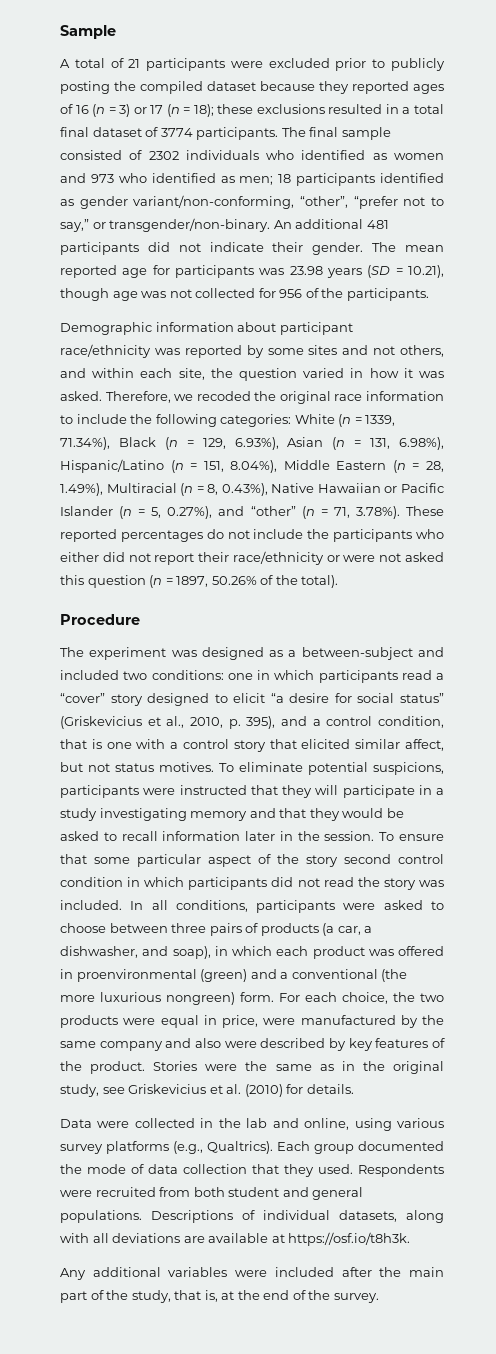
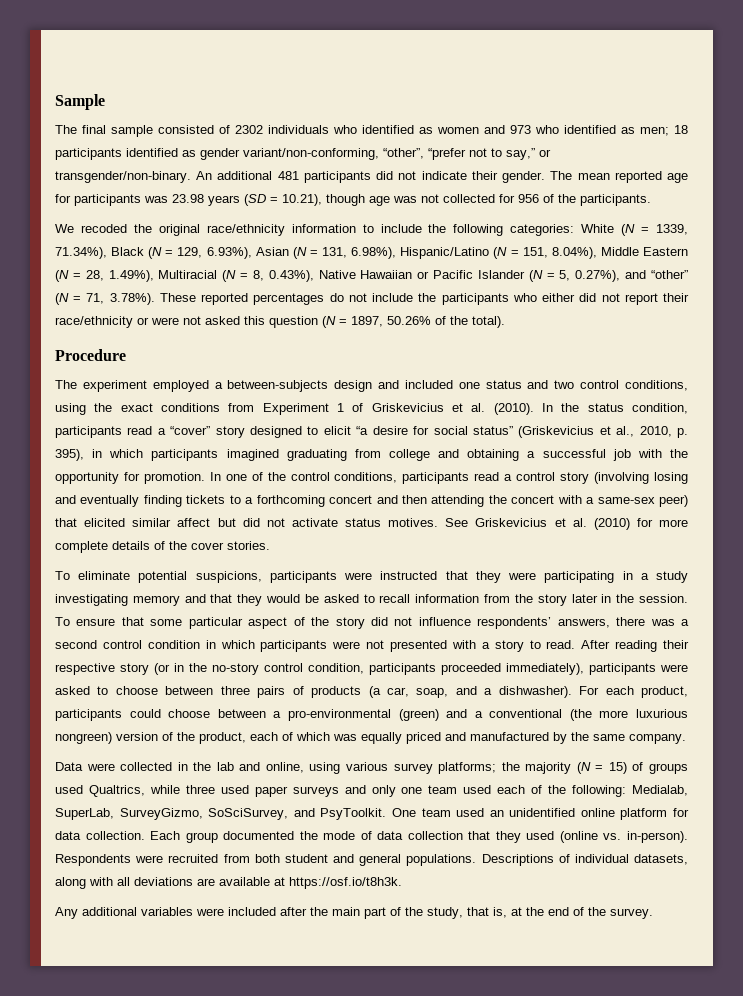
[60,58,445,71] [60,81,444,94] [60,104,444,117] [60,127,279,140] A total of 21 participants were excluded prior to publicly posting the compiled dataset because they reported ages of 16 (n = 3) or 17 (n = 18); these exclusions resulted in a total final dataset of 3774 participants. -> (105, 102) none
[60,322,353,335] [60,344,444,358] [60,368,444,381] [60,391,194,403] Demographic information about participant race/ethnicity was reported by some sites and not others, and within each site, the question varied in how it was asked. Therefore, we -> [55,224,74,233] We
[334,394,363,401] race -> [206,224,285,236] race/ethnicity
[338,414,352,427] (n -> [621,224,636,236] (N
[164,437,178,450] (n -> [148,247,163,259] (N
[332,437,346,450] (n -> [292,247,307,259] (N
[170,460,184,473] (n -> [493,247,508,259] (N
[392,460,406,473] (n -> [55,270,69,282] (N
[180,483,194,496] (n -> [222,270,237,282] (N
[119,506,133,519] (n -> [528,270,543,282] (N
[301,506,315,519] (n -> [55,293,69,305] (N
[149,575,163,588] (n -> [322,316,336,328] (N
[171,647,444,660] [60,670,315,680] was designed as a between-subject and included two conditions: one in which -> [152,380,688,392] [55,403,688,415] employed a between-subjects design and included one status and two control conditions, using the exact conditions from Experiment 1 of Griskevicius et al. (2010). In the status condition,
[280,716,444,728] [60,739,445,752] [60,762,214,772] and a control condition, that is one with a control story that elicited similar affect, but not status motives. -> [92,449,688,461] [55,472,688,484] [55,495,688,507] [55,518,688,530] [55,541,270,553] in which participants imagined graduating from college and obtaining a successful job with the opportunity for promotion. In one of the control conditions, participants read a control story (involving losing and eventually finding tickets to a forthcoming concert and then attending the concert with a same-sex peer) that elicited similar affect but did not activate status motives. See Griskevicius et al. (2010) for more complete details of the cover stories. //
[315,785,415,798] will participate -> [508,571,615,583] were participating
(241, 836) none -> [484,594,567,606] from the story
(338, 861) none -> [370,617,689,629] did not influence respondents’ answers, there was a
[271,877,444,890] [60,900,248,912] did not read the story was included. In all conditions, -> [332,640,689,652] [55,663,584,675] were not presented with a story to read. After reading their respective story (or in the no-story control condition, participants proceeded immediately),
[364,926,373,933] [60,946,444,959] [60,969,197,982] a dishwasher, and soap), in which each product was offered in proenvironmental -> [416,686,688,698] [55,709,391,721] soap, and a dishwasher). For each product, participants could choose between a pro-environmental
[240,992,444,1004] [60,1015,444,1028] [60,1038,445,1051] [60,1061,444,1074] [60,1084,354,1097] form. For each choice, the two products were equal in price, were manufactured by the same company and also were described by key features of the product. Stories were the same as in the original study, see Griskevicius et al. (2010) for details. -> [116,732,686,744] version of the product, each of which was equally priced and manufactured by the same company.
[106,1141,273,1154] platforms (e.g., Qualtrics). -> [438,762,688,774] [55,785,688,797] [55,808,689,820] [55,831,145,840] platforms; the majority (N = 15) of groups used Qualtrics, while three used paper surveys and only one team used each of the following: Medialab, SuperLab, SurveyGizmo, SoSciSurvey, and PsyToolkit. One team used an unidentified online platform for data collection.
[318,1164,353,1174] used. -> [526,831,689,843] used (online vs. in-person).

